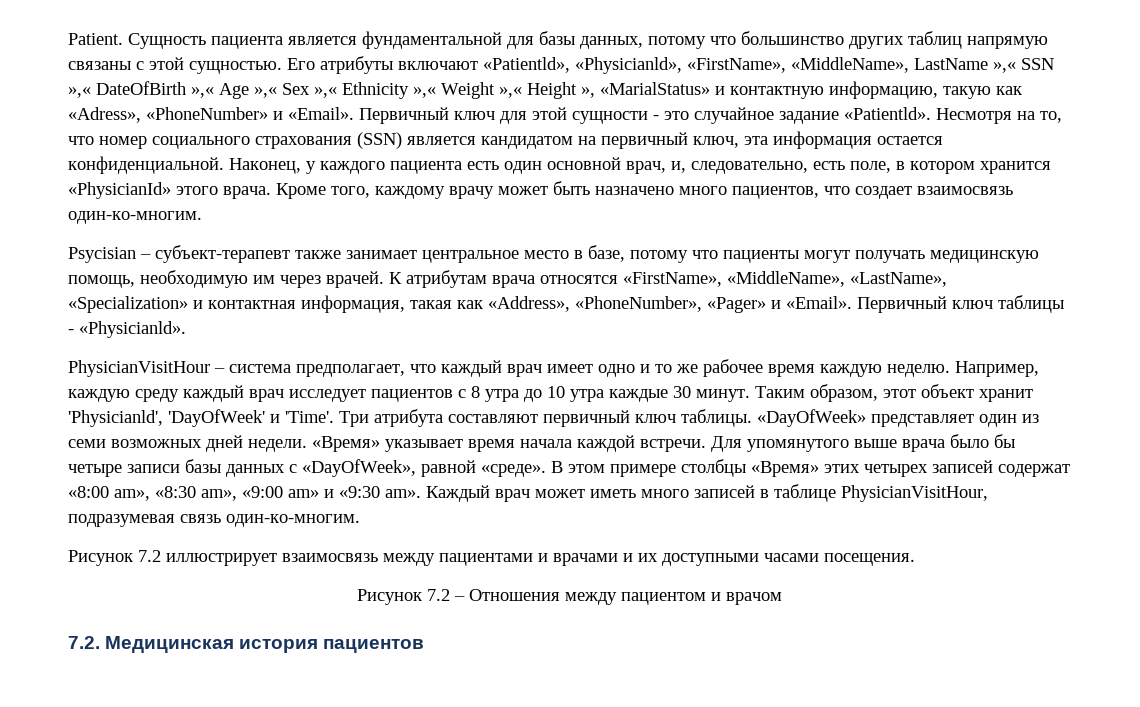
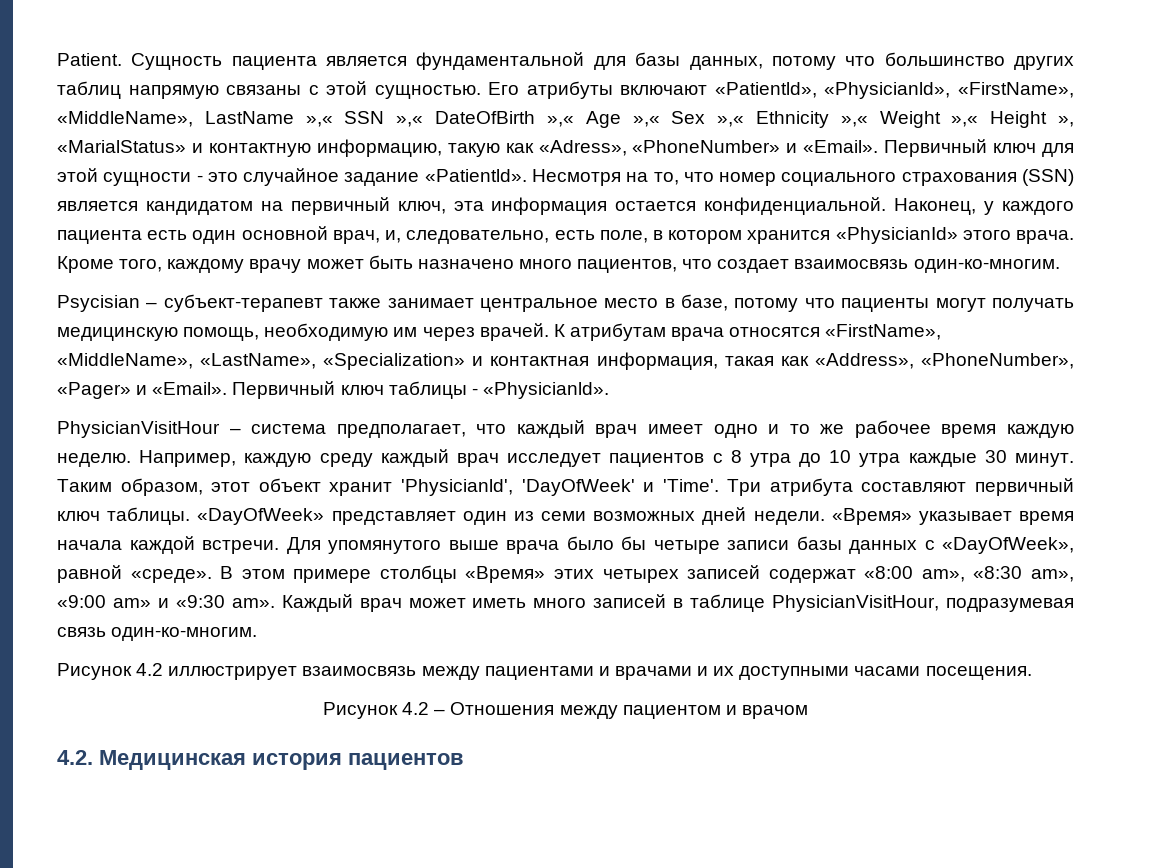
[138,550,161,562] 7.2 -> [136,663,164,676] 4.2
[427,589,450,601] 7.2 -> [402,702,430,715] 4.2
[68,636,100,649] 7.2. -> [57,750,93,765] 4.2.

